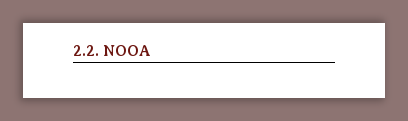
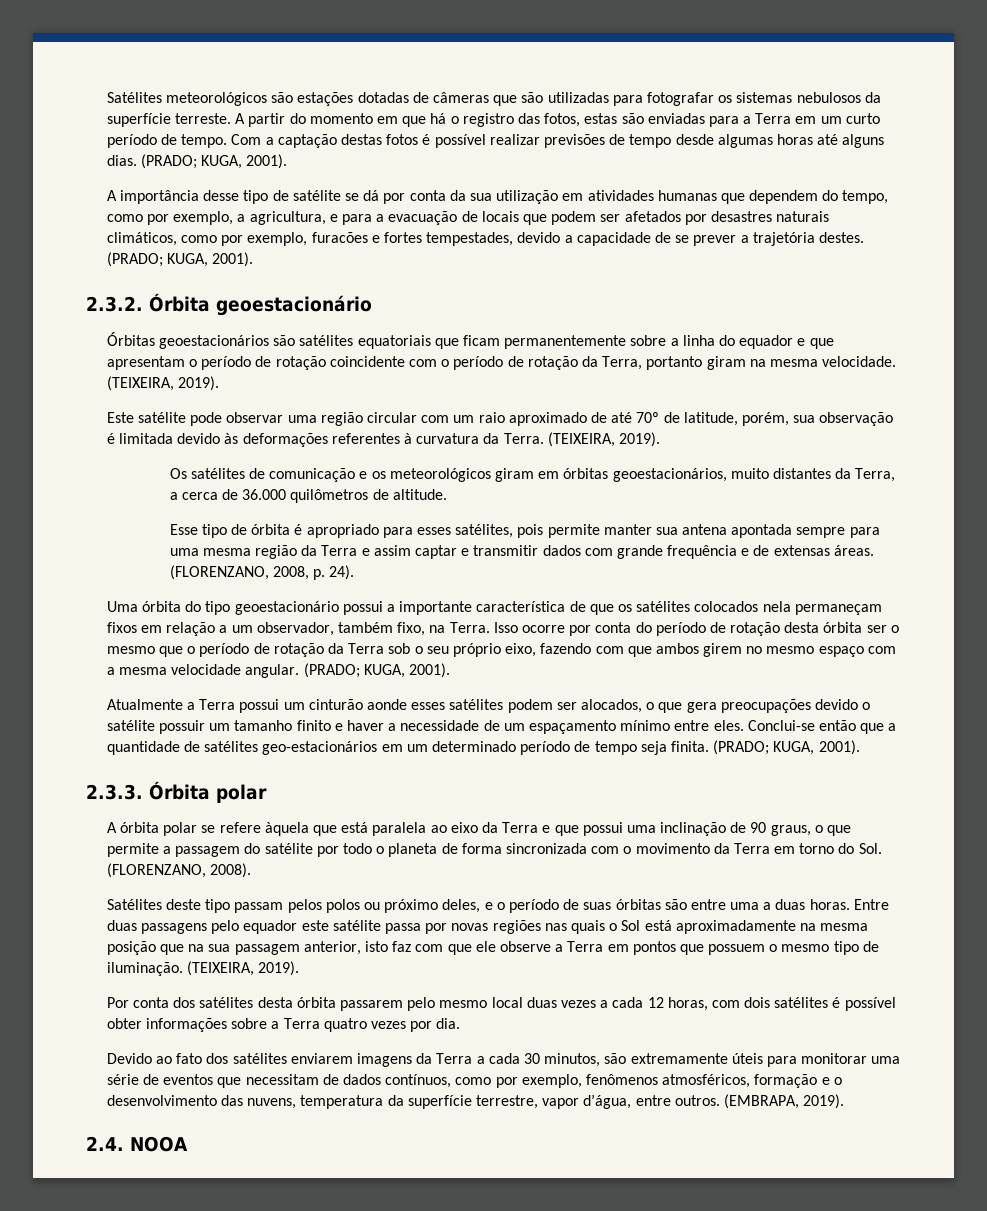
[73,45,99,56] 2.2. -> [106,92,881,106] [106,113,880,127] [106,134,885,148] [106,154,288,169] [106,190,889,204] [106,211,830,225] [106,232,864,246] [106,252,254,267] [86,293,372,316] [106,332,834,349] [106,356,897,370] [106,376,220,391] [106,412,894,426] [106,432,660,447] [169,468,896,482] [169,489,447,503] [169,524,880,538] [169,545,874,559] [169,565,355,580] [106,601,882,615] [106,622,899,636] [106,643,896,657] [106,663,451,678] [106,699,871,713] [106,720,897,734] [106,740,860,755] [86,781,267,803] [106,822,851,836] [106,843,882,857] [106,863,252,878] [106,899,889,913] [106,920,869,934] [106,941,879,955] [106,961,300,976] [106,997,896,1011] [106,1018,461,1032] [106,1053,901,1067] [106,1074,842,1088] [106,1094,845,1109] [86,1136,124,1151] Satélites meteorológicos são estações dotadas de câmeras que são utilizadas para fotografar os sistemas nebulosos da superfície terreste. A partir do momento em que há o registro das fotos, estas são enviadas para a Terra em um curto período de tempo. Com a captação destas fotos é possível realizar previsões de tempo desde algumas horas até alguns dias. (PRADO; KUGA, 2001). // A importância desse tipo de satélite se dá por conta da sua utilização em atividades humanas que dependem do tempo, como por exemplo, a agricultura, e para a evacuação de locais que podem ser afetados por desastres naturais climáticos, como por exemplo, furacões e fortes tempestades, devido a capacidade de se prever a trajetória destes. (PRADO; KUGA, 2001). // 2.3.2. Órbita geoestacionário // Órbitas geoestacionários são satélites equatoriais que ficam permanentemente sobre a linha do equador e que apresentam o período de rotação coincidente com o período de rotação da Terra, portanto giram na mesma velocidade. (TEIXEIRA, 2019). // Este satélite pode observar uma região circular com um raio aproximado de até 70º de latitude, porém, sua observação é limitada devido às deformações referentes à curvatura da Terra. (TEIXEIRA, 2019). // Os satélites de comunicação e os meteorológicos giram em órbitas geoestacionários, muito distantes da Terra, a cerca de 36.000 quilômetros de altitude. // Esse tipo de órbita é apropriado para esses satélites, pois permite manter sua antena apontada sempre para uma mesma região da Terra e assim captar e transmitir dados com grande frequência e de extensas áreas. (FLORENZANO, 2008, p. 24). // Uma órbita do tipo geoestacionário possui a importante característica de que os satélites colocados nela permaneçam fixos em relação a um observador, também fixo, na Terra. Isso ocorre por conta do período de rotação desta órbita ser o mesmo que o período de rotação da Terra sob o seu próprio eixo, fazendo com que ambos girem no mesmo espaço com a mesma velocidade angular. (PRADO; KUGA, 2001). // Atualmente a Terra possui um cinturão aonde esses satélites podem ser alocados, o que gera preocupações devido o satélite possuir um tamanho finito e haver a necessidade de um espaçamento mínimo entre eles. Conclui-se então que a quantidade de satélites geo-estacionários em um determinado período de tempo seja finita. (PRADO; KUGA, 2001). // 2.3.3. Órbita polar // A órbita polar se refere àquela que está paralela ao eixo da Terra e que possui uma inclinação de 90 graus, o que permite a passagem do satélite por todo o planeta de forma sincronizada com o movimento da Terra em torno do Sol. (FLORENZANO, 2008). // Satélites deste tipo passam pelos polos ou próximo deles, e o período de suas órbitas são entre uma a duas horas. Entre duas passagens pelo equador este satélite passa por novas regiões nas quais o Sol está aproximadamente na mesma posição que na sua passagem anterior, isto faz com que ele observe a Terra em pontos que possuem o mesmo tipo de iluminação. (TEIXEIRA, 2019). // Por conta dos satélites desta órbita passarem pelo mesmo local duas vezes a cada 12 horas, com dois satélites é possível obter informações sobre a Terra quatro vezes por dia. // Devido ao fato dos satélites enviarem imagens da Terra a cada 30 minutos, são extremamente úteis para monitorar uma série de eventos que necessitam de dados contínuos, como por exemplo, fenômenos atmosféricos, formação e o desenvolvimento das nuvens, temperatura da superfície terrestre, vapor d’água, entre outros. (EMBRAPA, 2019). // 2.4.

